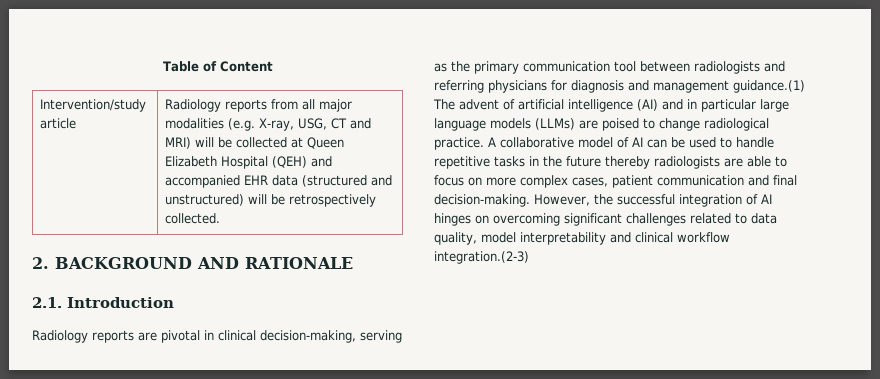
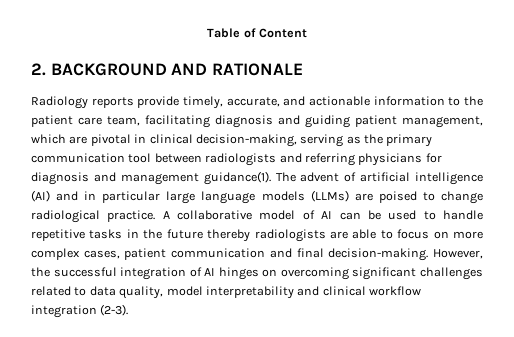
[39,99,146,112] [39,118,76,129] [164,99,352,112] [164,118,371,131] [164,137,344,149] [164,156,332,169] [164,175,392,188] [164,194,376,207] [164,213,220,224] // Intervention/study article | Radiology reports from all major modalities (e.g. X-ray, USG, CT and MRI) will be collected at Queen Elizabeth Hospital (QEH) and accompanied EHR data (structured and unstructured) will be retrospectively collected. -> (307, 33) none
[32,297,174,308] [32,330,134,343] // 2.1. Introduction // Radiology reports -> [31,96,483,109] [31,115,483,128] [31,134,66,144] // Radiology reports provide timely, accurate, and actionable information to the patient care team, facilitating diagnosis and guiding patient management, which
[733,80,805,93] guidance.(1) -> [203,171,271,185] guidance(1).
[434,251,529,264] integration.(2-3) -> [31,304,129,318] integration (2-3).

